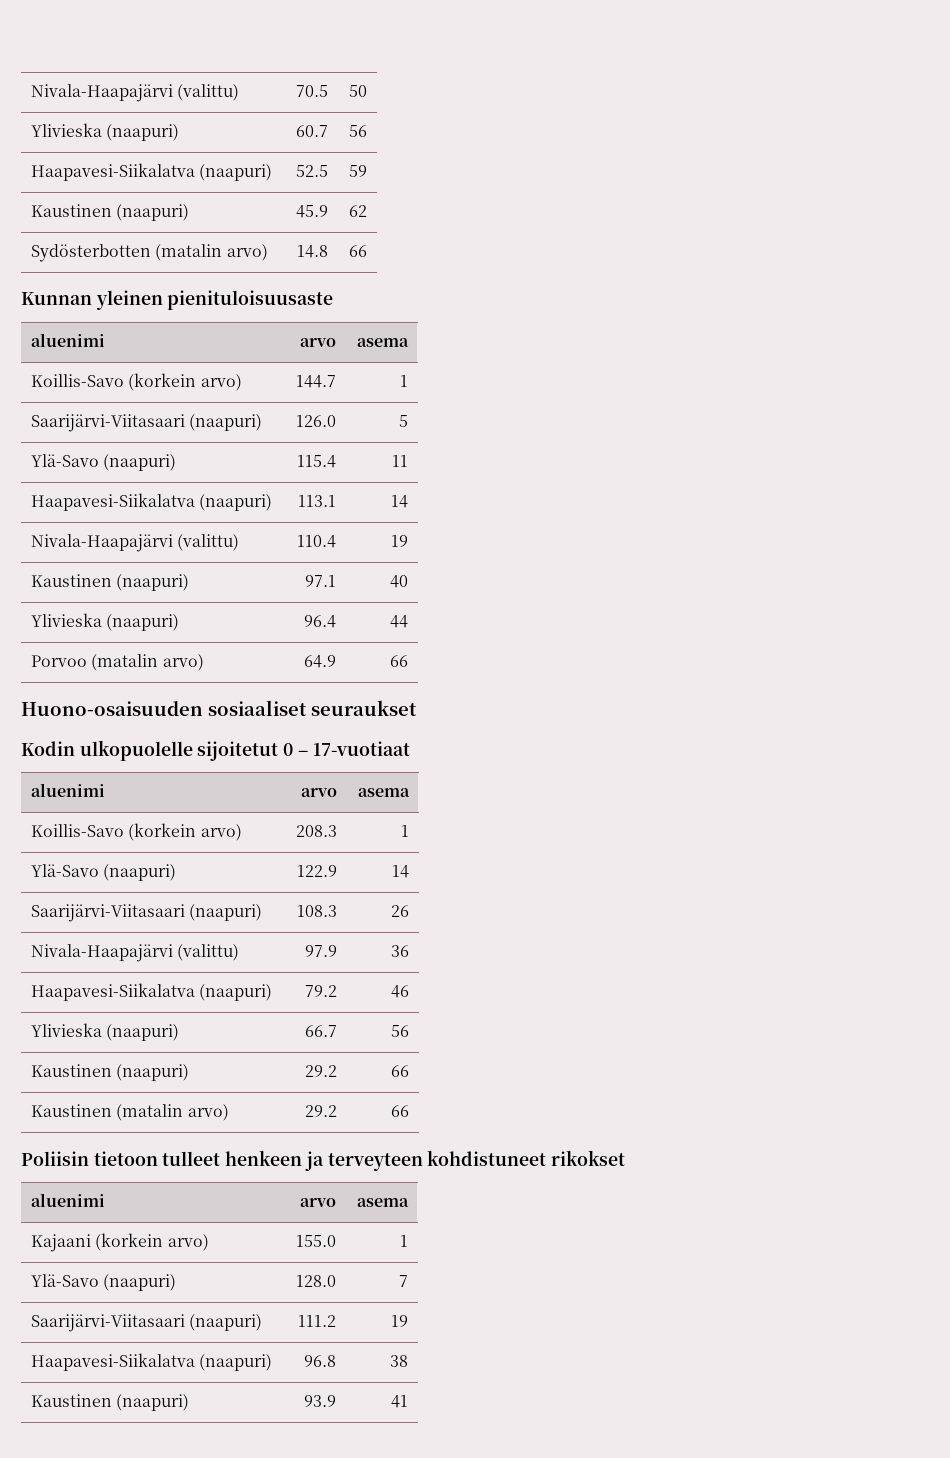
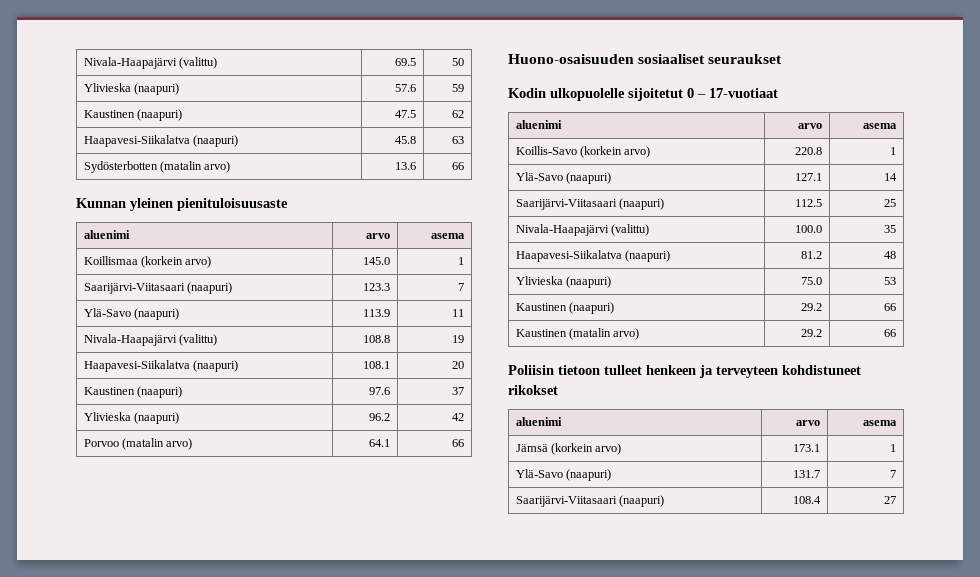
[30,84,240,102] [296,85,329,97] Nivala-Haapajärvi (valittu) | 70.5 -> [83,57,218,69] [395,58,417,66] Nivala-Haapajärvi (valittu) | 69.5
[296,125,329,137] [349,125,368,137] [30,163,273,181] [296,165,329,177] 60.7 | 56 // Haapavesi-Siikalatva (naapuri) | 52.5 -> [395,84,417,92] 57.6
[296,205,329,218] 45.9 -> [395,110,417,118] 47.5
(368, 211) none -> [83,135,239,147] [395,136,417,144] [452,136,465,144] // Haapavesi-Siikalatva (naapuri) | 45.8 | 63
[297,245,329,258] 14.8 -> [395,162,417,170] 13.6
[30,373,242,391] [296,375,337,388] Koillis-Savo (korkein arvo) | 144.7 -> [83,256,212,268] [363,257,391,265] Koillismaa (korkein arvo) | 145.0
[296,415,337,427] [399,415,409,427] [30,454,177,471] [297,455,337,468] 126.0 | 5 // Ylä-Savo (naapuri) | 115.4 -> [363,283,391,291] [458,283,465,291] [83,308,180,320] [363,309,391,317] 123.3 | 7 // Ylä-Savo (naapuri) | 113.9
[30,493,273,511] [298,495,337,507] [391,495,409,508] [30,534,240,552] [297,535,337,548] [391,535,409,547] [30,574,190,591] [305,575,337,587] [390,575,409,588] [30,613,180,631] [304,615,337,628] [390,615,409,628] Haapavesi-Siikalatva (naapuri) | 113.1 | 14 // Nivala-Haapajärvi (valittu) | 110.4 | 19 // Kaustinen (naapuri) | 97.1 | 40 // Ylivieska (naapuri) | 96.4 | 44 -> [83,334,218,346] [363,335,391,343] [452,335,465,343] [83,360,239,372] [363,361,391,369] [452,361,465,369] [83,386,183,398] [369,387,391,395] [452,387,465,395] [83,412,180,424] [369,413,391,421] [452,413,465,421] Nivala-Haapajärvi (valittu) | 108.8 | 19 // Haapavesi-Siikalatva (naapuri) | 108.1 | 20 // Kaustinen (naapuri) | 97.6 | 37 // Ylivieska (naapuri) | 96.2 | 42
[304,655,337,668] 64.9 -> [369,439,391,447] 64.1
[296,825,338,837] [401,825,410,837] [30,864,177,881] [297,865,338,877] 208.3 | 1 // Ylä-Savo (naapuri) | 122.9 -> [795,147,823,155] [890,147,897,155] [515,172,612,184] [795,173,823,181] 220.8 | 1 // Ylä-Savo (naapuri) | 127.1
[297,905,338,917] [391,905,410,917] [30,944,240,962] [305,945,338,957] [391,945,410,957] [30,983,273,1001] [305,985,338,997] [391,985,410,998] [30,1023,180,1041] [305,1025,338,1037] [391,1025,410,1037] 108.3 | 26 // Nivala-Haapajärvi (valittu) | 97.9 | 36 // Haapavesi-Siikalatva (naapuri) | 79.2 | 46 // Ylivieska (naapuri) | 66.7 | 56 -> [795,199,823,207] [884,199,897,207] [515,224,650,236] [795,225,823,233] [884,225,897,233] [515,250,671,262] [801,251,823,259] [884,251,897,259] [515,276,612,288] [801,277,823,285] [884,277,897,285] 112.5 | 25 // Nivala-Haapajärvi (valittu) | 100.0 | 35 // Haapavesi-Siikalatva (naapuri) | 81.2 | 48 // Ylivieska (naapuri) | 75.0 | 53
[30,1233,209,1252] [296,1235,337,1247] [400,1235,409,1247] [30,1274,177,1291] [296,1275,337,1287] Kajaani (korkein arvo) | 155.0 | 1 // Ylä-Savo (naapuri) | 128.0 -> [515,443,622,455] [793,444,821,452] [890,444,897,452] [515,469,612,481] [793,470,821,478] Jämsä (korkein arvo) | 173.1 | 1 // Ylä-Savo (naapuri) | 131.7
[298,1315,337,1327] [391,1315,409,1327] [30,1353,273,1371] [304,1355,337,1367] [390,1355,409,1367] [30,1394,190,1411] [304,1395,337,1407] [391,1395,409,1408] 111.2 | 19 // Haapavesi-Siikalatva (naapuri) | 96.8 | 38 // Kaustinen (naapuri) | 93.9 | 41 -> [793,496,822,504] [884,496,897,504] 108.4 | 27

